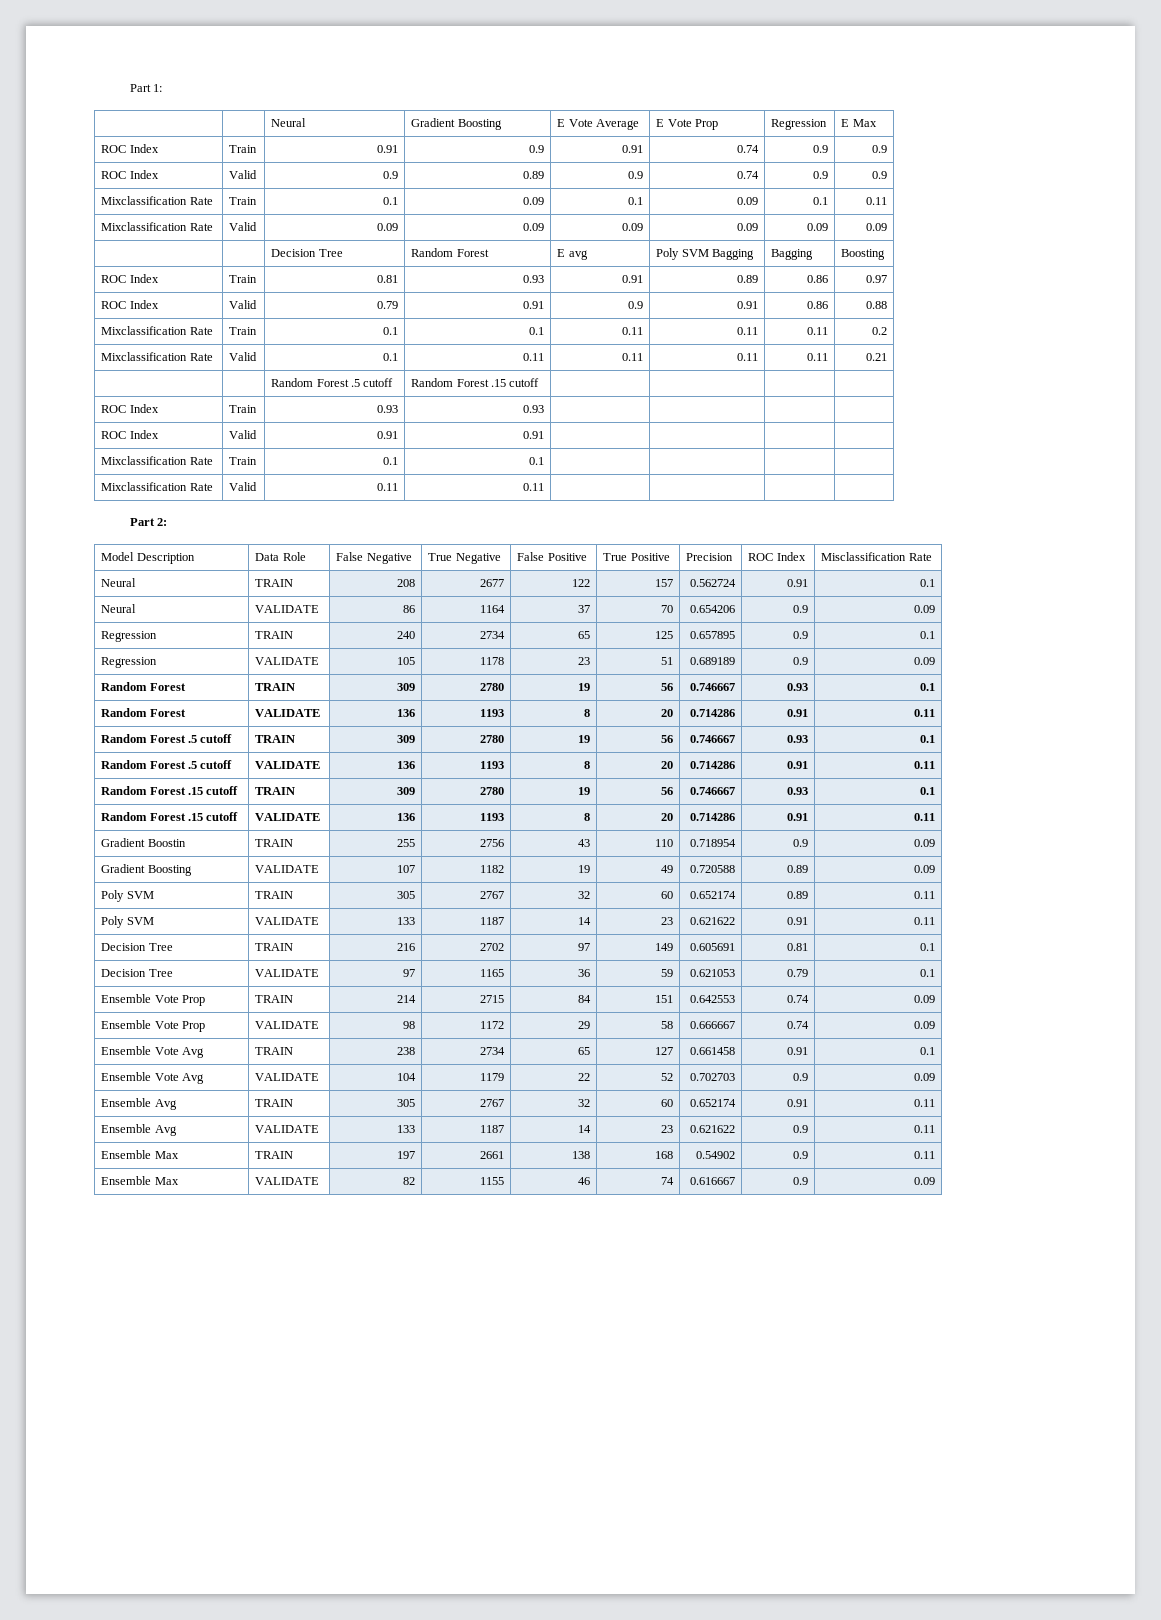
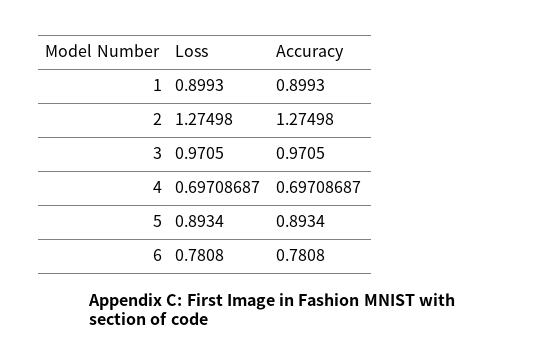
[129,84,163,92] [271,118,307,127] [411,118,502,130] [557,119,640,130] [656,119,719,130] [771,119,828,130] [841,119,877,127] [101,144,159,153] [229,145,258,153] [376,145,398,153] [528,145,544,153] [621,145,643,153] [736,145,759,153] [812,145,828,153] [871,145,887,153] [101,170,159,179] [229,170,258,179] [382,171,398,179] [522,171,544,179] [627,171,643,179] [736,171,759,179] [812,171,828,179] [871,171,887,179] [101,196,213,205] [229,197,258,205] [382,197,398,205] [522,197,544,205] [627,197,643,205] [736,197,758,205] [812,197,828,205] [865,197,887,205] [101,222,213,231] [229,222,258,231] [376,223,398,231] [522,223,544,231] [621,223,643,231] [736,223,758,231] [806,223,828,231] [865,223,887,231] [271,249,343,257] [411,248,489,257] [557,249,588,260] [656,248,755,260] [771,249,814,260] [841,249,886,260] [101,274,159,283] [229,275,258,283] [376,275,398,283] [522,275,544,283] [621,275,643,283] [736,275,758,283] [806,275,828,283] [865,275,887,283] [101,300,159,309] [229,300,258,309] [376,301,398,309] [522,301,544,309] [627,301,643,309] [736,301,758,309] [806,301,828,309] [865,301,887,309] [101,326,213,335] [229,327,258,335] [382,327,398,335] [528,327,544,335] [621,327,643,335] [736,327,758,335] [806,327,828,335] [871,327,887,335] [101,352,213,361] [229,352,258,361] [382,353,398,361] [522,353,544,361] [621,353,643,361] [736,353,758,361] [806,353,828,361] [865,353,887,361] [271,378,394,387] [411,378,540,387] [101,404,159,413] [229,405,258,413] [376,405,398,413] [522,405,544,413] [101,430,159,439] [229,430,258,439] [376,431,398,439] [522,431,544,439] [101,456,213,465] [229,457,258,465] [382,457,398,465] [528,457,544,465] [101,482,213,491] [229,482,258,491] [376,483,398,491] [522,483,544,491] [129,518,168,526] [101,552,195,564] [255,552,306,561] [336,552,412,564] [428,553,501,564] [517,552,587,561] [603,553,670,561] [686,553,734,561] [748,552,806,561] [821,552,932,561] [101,578,137,587] [255,579,294,587] [396,579,415,587] [479,579,504,587] [571,579,590,587] [654,579,673,587] [689,579,736,587] [786,579,808,587] [919,579,935,587] [101,604,137,613] [255,605,320,613] [402,605,415,613] [479,605,505,613] [577,605,590,613] [660,605,673,613] [689,605,735,613] [792,605,808,613] [913,605,935,613] [101,631,158,642] [255,631,294,639] [396,631,415,639] [479,631,505,639] [577,631,590,639] [654,631,673,639] [689,631,735,639] [792,631,808,639] [919,631,935,639] [101,657,158,668] [255,657,320,665] [396,657,415,665] [479,657,504,665] [577,657,590,665] [660,657,673,665] [689,657,735,665] [792,657,808,665] [913,657,935,665] [101,682,186,691] [255,683,296,691] [396,683,415,691] [479,683,504,691] [577,683,590,691] [660,683,673,691] [689,683,735,691] [786,683,808,691] [919,683,935,691] [101,708,186,717] [255,709,321,717] [396,709,415,717] [479,709,504,717] [583,709,590,717] [660,709,673,717] [689,709,735,717] [786,709,808,717] [913,709,935,717] [101,734,233,743] [255,735,296,743] [396,735,415,743] [479,735,504,743] [577,735,590,743] [660,735,673,743] [689,735,735,743] [786,735,808,743] [919,735,935,743] [101,760,233,769] [255,761,321,769] [396,761,415,769] [479,761,504,769] [583,761,590,769] [660,761,673,769] [689,761,735,769] [786,761,808,769] [913,761,935,769] [101,786,239,795] [255,787,296,795] [396,787,415,795] [479,787,504,795] [577,787,590,795] [660,787,673,795] [689,787,735,795] [786,787,808,795] [919,787,935,795] [101,812,239,821] [255,813,321,821] [396,813,415,821] [479,813,504,821] [583,813,590,821] [660,813,673,821] [689,813,735,821] [786,813,808,821] [913,813,935,821] [101,838,186,847] [255,839,294,847] [396,839,415,847] [479,839,504,847] [577,839,590,847] [654,839,673,847] [689,839,736,847] [792,839,808,847] [913,839,935,847] [101,864,192,876] [255,865,320,873] [396,865,415,873] [479,865,504,873] [577,865,590,873] [660,865,673,873] [689,865,735,873] [786,865,808,873] [913,865,935,873] [101,890,154,902] [255,891,294,899] [396,891,415,899] [479,891,504,899] [577,891,590,899] [660,891,673,899] [689,891,736,899] [786,891,808,899] [913,891,935,899] [101,916,154,928] [255,917,320,925] [396,917,415,925] [479,917,504,925] [577,917,591,925] [660,917,673,925] [689,917,735,925] [786,917,808,925] [913,917,935,925] [101,943,173,951] [255,943,294,951] [396,943,415,951] [479,943,504,951] [577,943,590,951] [654,943,673,951] [689,943,735,951] [786,943,808,951] [919,943,935,951] [101,969,173,977] [255,969,320,977] [402,969,415,977] [479,969,504,977] [577,969,590,977] [660,969,673,977] [689,969,735,977] [786,969,808,977] [919,969,935,977] [101,994,206,1006] [255,995,294,1003] [396,995,416,1003] [479,995,504,1003] [577,995,591,1003] [654,995,673,1003] [689,995,735,1003] [786,995,809,1003] [913,995,935,1003] [101,1020,206,1032] [255,1021,320,1029] [402,1021,415,1029] [479,1021,504,1029] [577,1021,590,1029] [660,1021,673,1029] [689,1021,735,1029] [786,1021,809,1029] [913,1021,935,1029] [101,1046,205,1058] [255,1047,294,1055] [396,1047,415,1055] [479,1047,505,1055] [577,1047,590,1055] [654,1047,673,1055] [689,1047,735,1055] [786,1047,808,1055] [919,1047,935,1055] [101,1072,205,1084] [255,1073,320,1081] [396,1073,416,1081] [479,1073,504,1081] [577,1073,590,1081] [660,1073,673,1081] [689,1073,735,1081] [792,1073,808,1081] [913,1073,935,1081] [101,1098,177,1110] [255,1099,294,1107] [396,1099,415,1107] [479,1099,504,1107] [577,1099,590,1107] [660,1099,673,1107] [689,1099,736,1107] [786,1099,808,1107] [913,1099,935,1107] [101,1124,177,1136] [255,1125,320,1133] [396,1125,415,1133] [479,1125,504,1133] [577,1125,591,1133] [660,1125,673,1133] [689,1125,735,1133] [792,1125,808,1133] [913,1125,935,1133] [101,1150,179,1159] [255,1151,294,1159] [396,1151,415,1159] [479,1151,504,1159] [571,1151,590,1159] [654,1151,673,1159] [695,1151,735,1159] [792,1151,808,1159] [913,1151,935,1159] [101,1176,179,1185] [255,1177,320,1185] [402,1177,415,1185] [479,1177,504,1185] [577,1177,590,1185] [660,1177,674,1185] [689,1177,735,1185] [792,1177,808,1185] [913,1177,935,1185] Part 1: // | | Neural | Gradient Boosting | E Vote Average | E Vote Prop | Regression | E Max // ROC Index | Train | 0.91 | 0.9 | 0.91 | 0.74 | 0.9 | 0.9 // ROC Index | Valid | 0.9 | 0.89 | 0.9 | 0.74 | 0.9 | 0.9 // Mixclassification Rate | Train | 0.1 | 0.09 | 0.1 | 0.09 | 0.1 | 0.11 // Mixclassification Rate | Valid | 0.09 | 0.09 | 0.09 | 0.09 | 0.09 | 0.09 // | | Decision Tree | Random Forest | E avg | Poly SVM Bagging | Bagging | Boosting // ROC Index | Train | 0.81 | 0.93 | 0.91 | 0.89 | 0.86 | 0.97 // ROC Index | Valid | 0.79 | 0.91 | 0.9 | 0.91 | 0.86 | 0.88 // Mixclassification Rate | Train | 0.1 | 0.1 | 0.11 | 0.11 | 0.11 | 0.2 // Mixclassification Rate | Valid | 0.1 | 0.11 | 0.11 | 0.11 | 0.11 | 0.21 // | | Random Forest .5 cutoff | Random Forest .15 cutoff | | | | // ROC Index | Train | 0.93 | 0.93 | | | | // ROC Index | Valid | 0.91 | 0.91 | | | | // Mixclassification Rate | Train | 0.1 | 0.1 | | | | // Mixclassification Rate | Valid | 0.11 | 0.11 | | | | // Part 2: // Model Description | Data Role | False Negative | True Negative | False Positive | True Positive | Precision | ROC Index | Misclassification Rate // Neural | TRAIN | 208 | 2677 | 122 | 157 | 0.562724 | 0.91 | 0.1 // Neural | VALIDATE | 86 | 1164 | 37 | 70 | 0.654206 | 0.9 | 0.09 // Regression | TRAIN | 240 | 2734 | 65 | 125 | 0.657895 | 0.9 | 0.1 // Regression | VALIDATE | 105 | 1178 | 23 | 51 | 0.689189 | 0.9 | 0.09 // Random Forest | TRAIN | 309 | 2780 | 19 | 56 | 0.746667 | 0.93 | 0.1 // Random Forest | VALIDATE | 136 | 1193 | 8 | 20 | 0.714286 | 0.91 | 0.11 // Random Forest .5 cutoff | TRAIN | 309 | 2780 | 19 | 56 | 0.746667 | 0.93 | 0.1 // Random Forest .5 cutoff | VALIDATE | 136 | 1193 | 8 | 20 | 0.714286 | 0.91 | 0.11 // Random Forest .15 cutoff | TRAIN | 309 | 2780 | 19 | 56 | 0.746667 | 0.93 | 0.1 // Random Forest .15 cutoff | VALIDATE | 136 | 1193 | 8 | 20 | 0.714286 | 0.91 | 0.11 // Gradient Boostin | TRAIN | 255 | 2756 | 43 | 110 | 0.718954 | 0.9 | 0.09 // Gradient Boosting | VALIDATE | 107 | 1182 | 19 | 49 | 0.720588 | 0.89 | 0.09 // Poly SVM | TRAIN | 305 | 2767 | 32 | 60 | 0.652174 | 0.89 | 0.11 // Poly SVM | VALIDATE | 133 | 1187 | 14 | 23 | 0.621622 | 0.91 | 0.11 // Decision Tree | TRAIN | 216 | 2702 | 97 | 149 | 0.605691 | 0.81 | 0.1 // Decision Tree | VALIDATE | 97 | 1165 | 36 | 59 | 0.621053 | 0.79 | 0.1 // Ensemble Vote Prop | TRAIN | 214 | 2715 | 84 | 151 | 0.642553 | 0.74 | 0.09 // Ensemble Vote Prop | VALIDATE | 98 | 1172 | 29 | 58 | 0.666667 | 0.74 | 0.09 // Ensemble Vote Avg | TRAIN | 238 | 2734 | 65 | 127 | 0.661458 | 0.91 | 0.1 // Ensemble Vote Avg | VALIDATE | 104 | 1179 | 22 | 52 | 0.702703 | 0.9 | 0.09 // Ensemble Avg | TRAIN | 305 | 2767 | 32 | 60 | 0.652174 | 0.91 | 0.11 // Ensemble Avg | VALIDATE | 133 | 1187 | 14 | 23 | 0.621622 | 0.9 | 0.11 // Ensemble Max | TRAIN | 197 | 2661 | 138 | 168 | 0.54902 | 0.9 | 0.11 // Ensemble Max | VALIDATE | 82 | 1155 | 46 | 74 | 0.616667 | 0.9 | 0.09 -> [45,44,160,57] [175,45,209,57] [276,45,345,61] [152,79,162,91] [175,79,225,91] [276,79,326,91] [152,113,162,125] [175,113,234,125] [276,113,335,125] [152,147,162,159] [175,147,225,159] [276,147,326,159] [152,181,162,193] [175,181,261,193] [276,181,362,193] [152,215,162,227] [175,215,225,227] [276,215,326,227] [152,249,162,261] [175,249,225,261] [276,249,326,261] [87,293,456,310] [88,312,208,325] Model Number | Loss | Accuracy // 1 | 0.8993 | 0.8993 // 2 | 1.27498 | 1.27498 // 3 | 0.9705 | 0.9705 // 4 | 0.69708687 | 0.69708687 // 5 | 0.8934 | 0.8934 // 6 | 0.7808 | 0.7808 // Appendix C: First Image in Fashion MNIST with section of code

